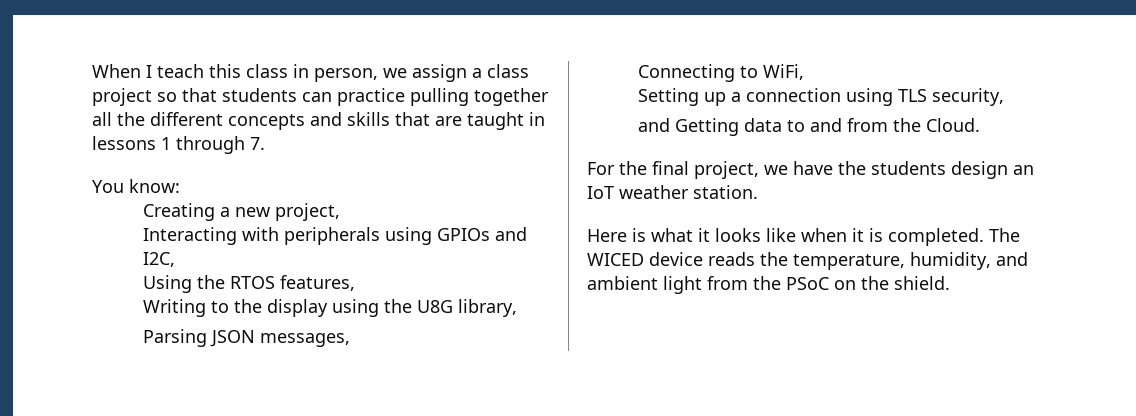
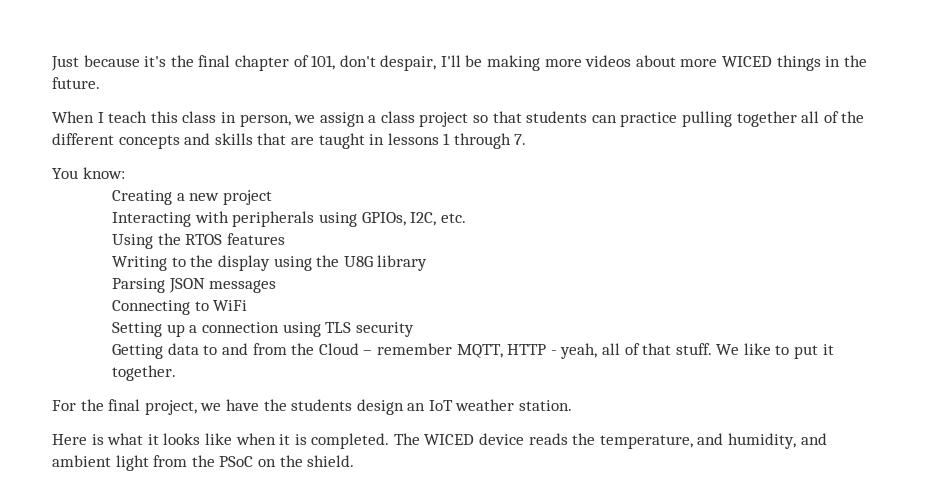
(92, 71) none -> [51,55,867,71] [52,77,100,89] Just because it's the final chapter of 101, don't despair, I'll be making more videos about more WICED things in the future. //
(112, 119) none -> [823,111,839,123] of
[274,203,340,221] project, -> [223,190,273,205] project
[436,227,527,241] GPIOs and -> [361,212,406,226] GPIOs,
(175, 259) none -> [440,213,466,223] etc.
[279,275,355,291] features, -> [227,233,286,245] features
[457,299,517,317] library, -> [377,255,428,271] library
[259,333,350,347] messages, -> [209,280,277,293] messages
[762,64,804,80] WiFi, -> [213,300,248,311] WiFi
[931,88,1004,106] [637,118,670,132] security, // and -> [355,322,414,337] security //
[925,118,980,132] Cloud. -> [318,343,834,359] [112,365,177,381] Cloud – remember MQTT, HTTP - yeah, all of that stuff. We like to put it together.
(905, 262) none -> [697,433,724,445] and

